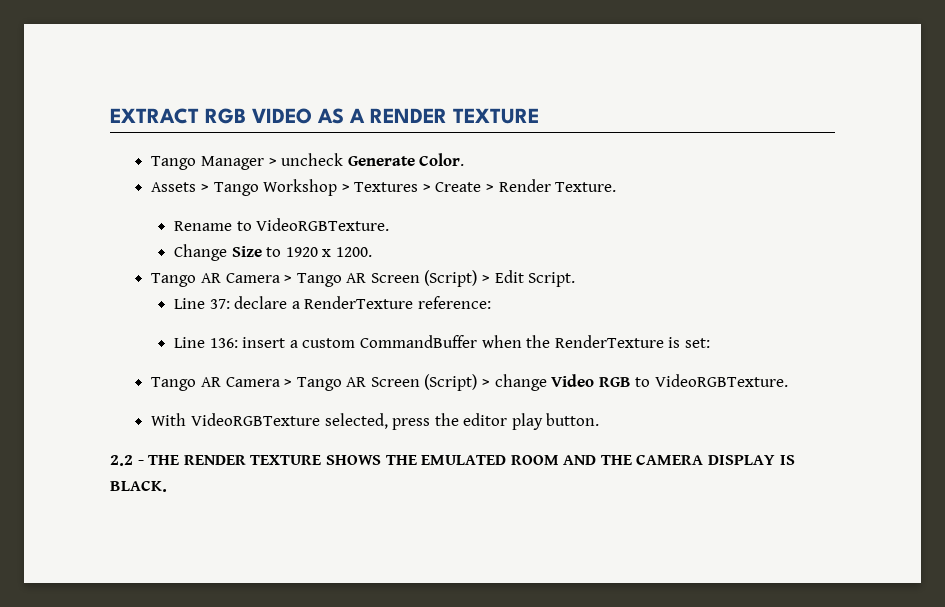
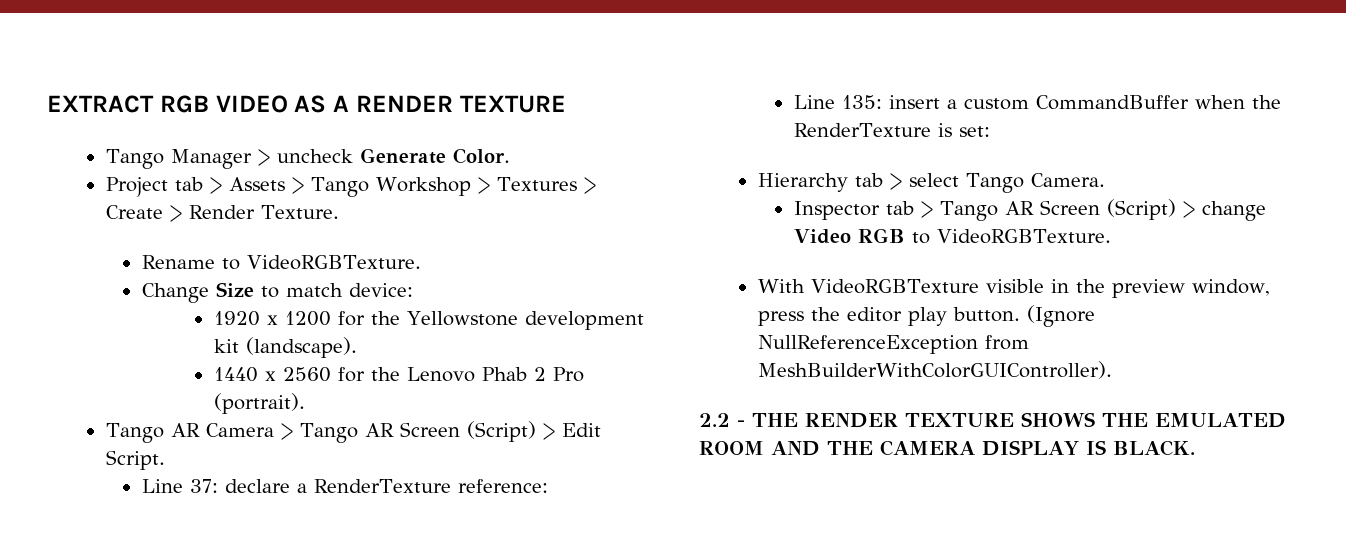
(465, 159) none -> [105,177,222,197] Project tab >
[285,247,372,257] 1920 x 1200. -> [285,283,413,297] [213,311,644,330] [213,337,357,358] [213,367,584,382] [213,393,305,414] match device: // 1920 x 1200 for the Yellowstone development kit (landscape). // 1440 x 2560 for the Lenovo Phab 2 Pro (portrait).
[209,338,238,348] 136: -> [841,95,882,109] 135:
[151,377,280,391] Tango AR Camera -> [757,173,1105,193] [793,201,914,220] Hierarchy tab > select Tango Camera. // Inspector tab
[324,413,388,429] selected, -> [985,279,1270,298] visible in the preview window,
(600, 419) none -> [1026,305,1095,327] [757,335,1029,354] [757,361,1112,379] (Ignore NullReferenceException from MeshBuilderWithColorGUIController).

